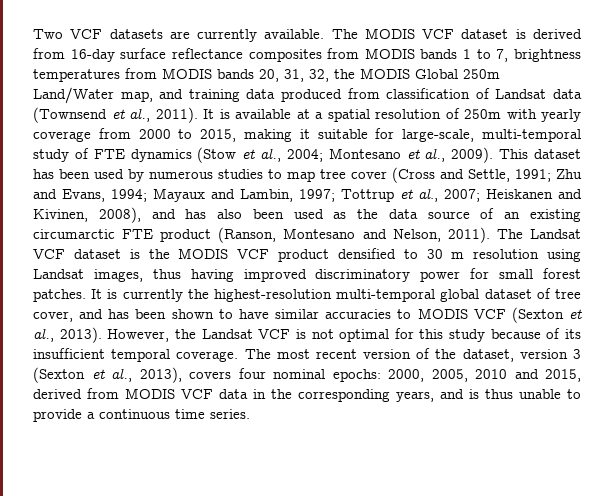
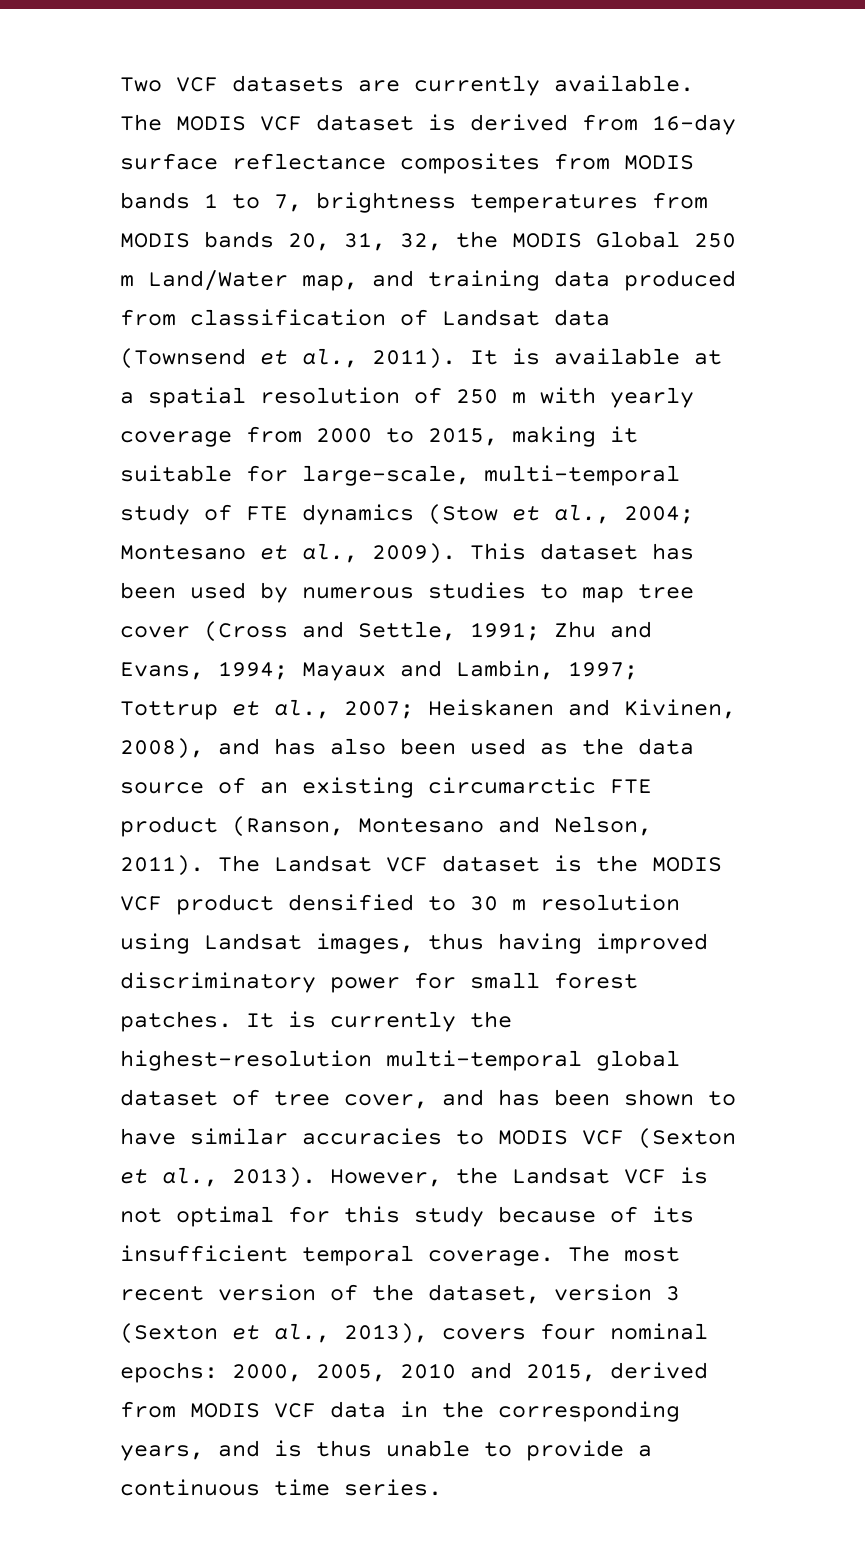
[463,69,500,79] 250m -> [694,233,736,248] [120,275,134,287] 250 m
[464,109,501,119] 250m -> [456,389,526,404] 250 m

